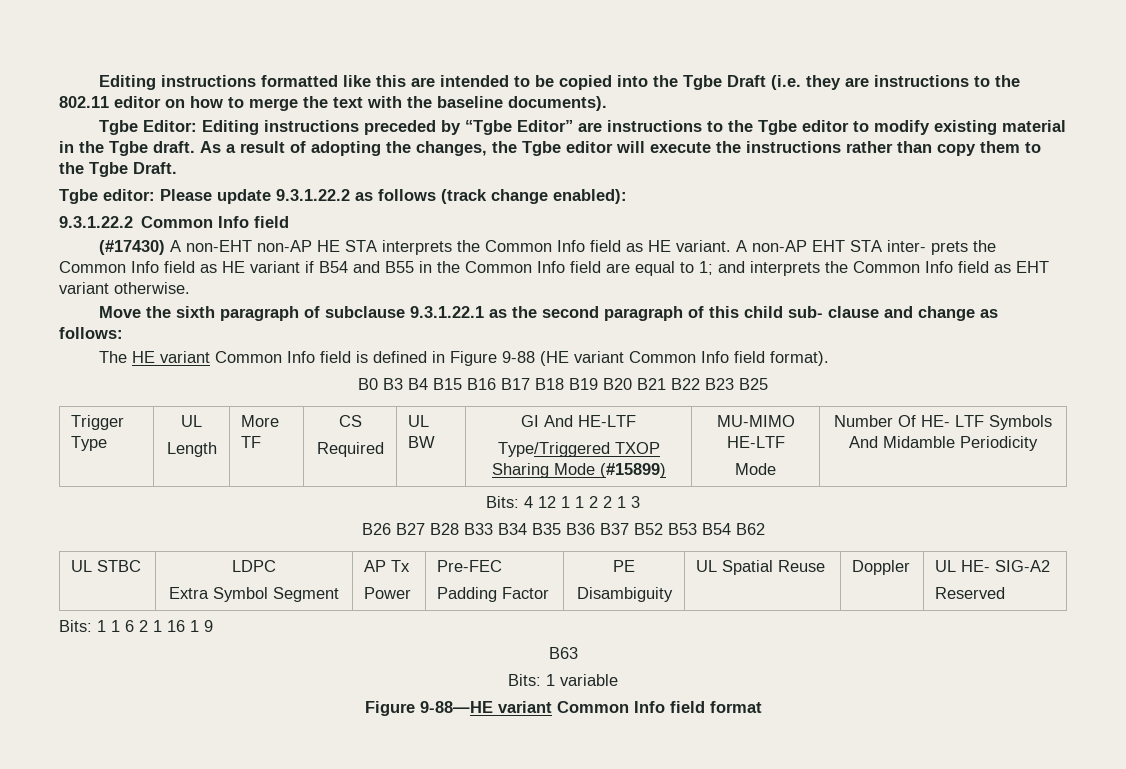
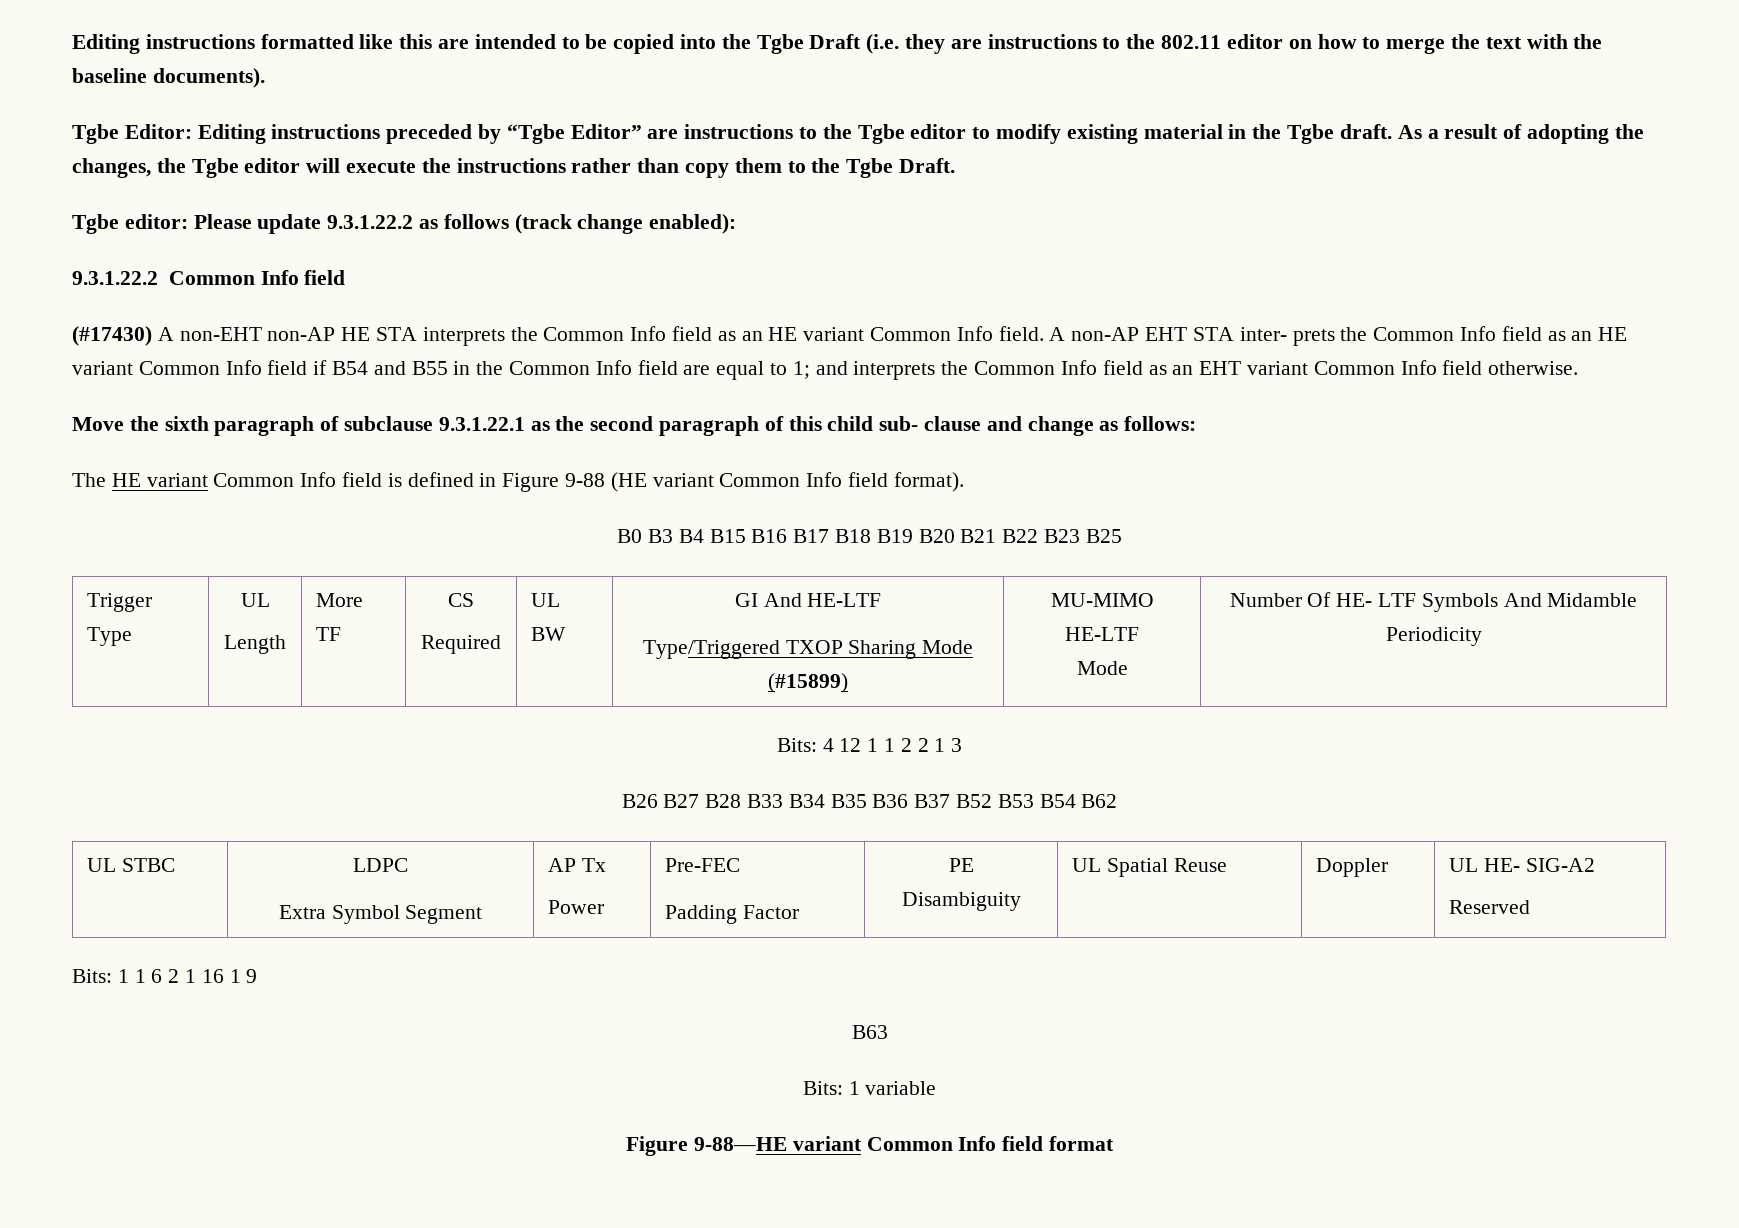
[648,240,732,252] HE variant. -> [741,326,1044,341] an HE variant Common Info field.
[222,261,300,273] HE variant -> [1571,327,1628,341] [72,360,308,375] an HE variant Common Info field
(1011, 268) none -> [1172,365,1194,375] an
(109, 288) none -> [1313,360,1483,375] Common Info field

